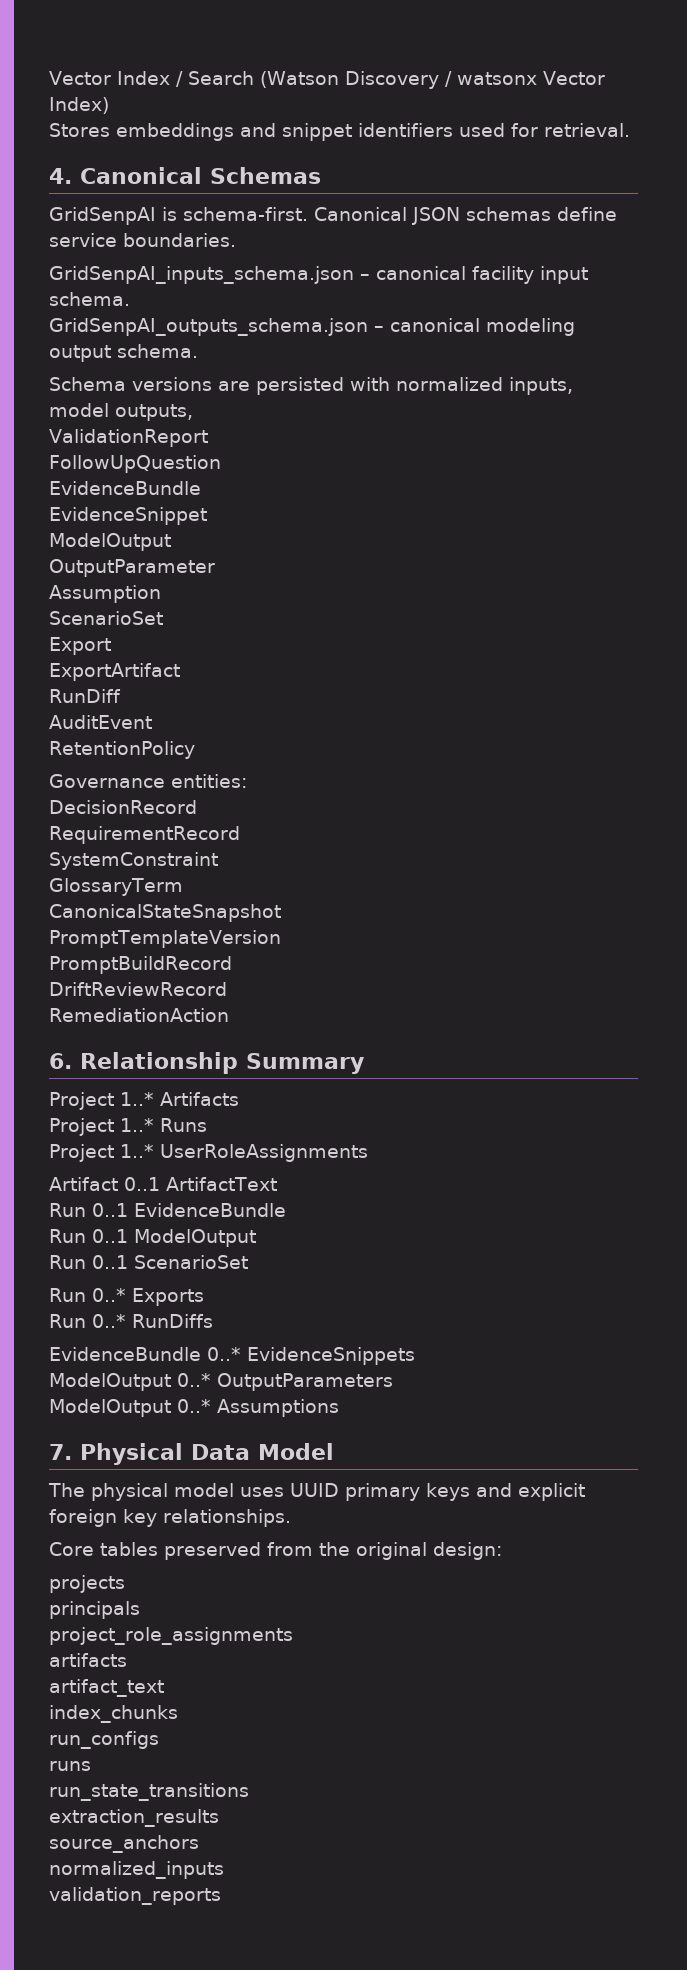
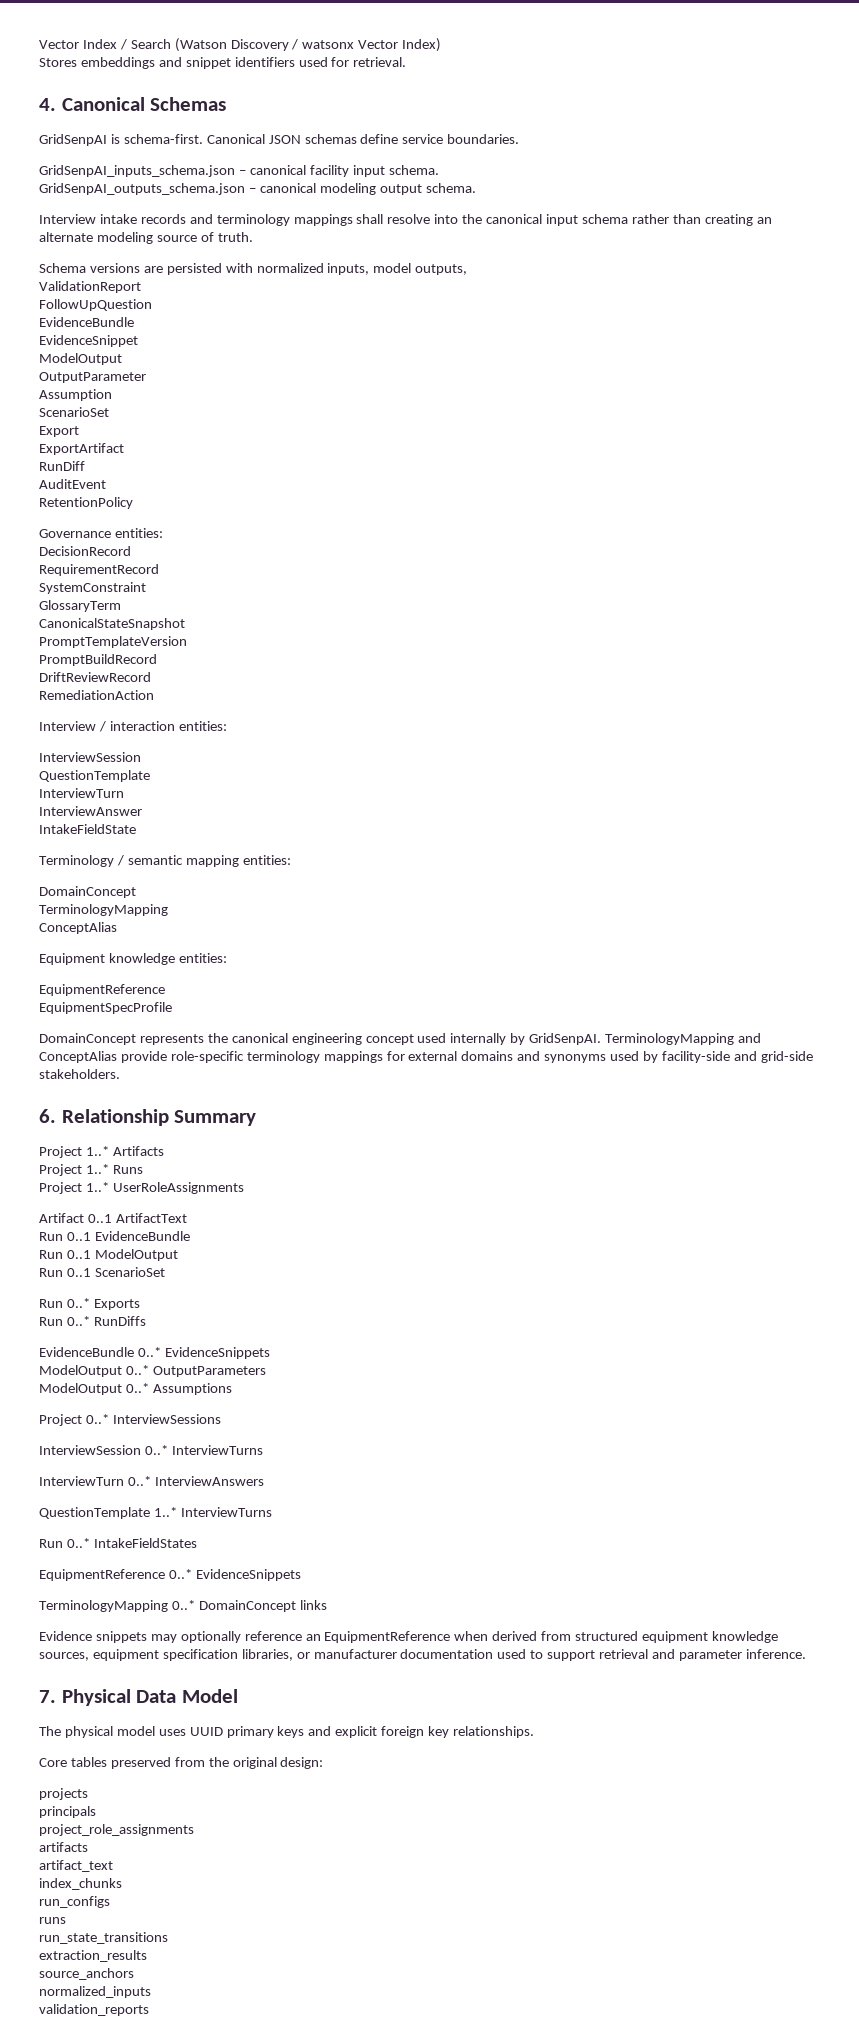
(198, 351) none -> [39,214,772,226] [39,232,253,244] // Interview intake records and terminology mappings shall resolve into the canonical input schema rather than creating an alternate modeling source of truth.
(229, 1015) none -> [39,721,227,732] [39,752,141,762] [39,770,150,782] [39,788,124,798] [39,806,142,816] [39,824,136,834] [39,855,291,867] [39,886,136,898] [39,904,168,916] [39,922,117,934] [39,953,227,965] [39,984,165,996] [39,1002,172,1014] [39,1033,762,1045] [39,1051,813,1063] [39,1069,120,1079] // Interview / interaction entities: // InterviewSession // QuestionTemplate // InterviewTurn // InterviewAnswer // IntakeFieldState // Terminology / semantic mapping entities: // DomainConcept // TerminologyMapping // ConceptAlias // Equipment knowledge entities: // EquipmentReference // EquipmentSpecProfile // DomainConcept represents the canonical engineering concept used internally by GridSenpAI. TerminologyMapping and ConceptAlias provide role-specific terminology mappings for external domains and synonyms used by facility-side and grid-side stakeholders.
(339, 1408) none -> [39,1414,221,1426] [39,1445,263,1455] [39,1476,264,1486] [39,1507,272,1519] [39,1538,197,1548] [39,1569,301,1581] [39,1600,327,1612] [39,1631,778,1643] [39,1649,806,1661] // Project 0..* InterviewSessions // InterviewSession 0..* InterviewTurns // InterviewTurn 0..* InterviewAnswers // QuestionTemplate 1..* InterviewTurns // Run 0..* IntakeFieldStates // EquipmentReference 0..* EvidenceSnippets // TerminologyMapping 0..* DomainConcept links // Evidence snippets may optionally reference an EquipmentReference when derived from structured equipment knowledge sources, equipment specification libraries, or manufacturer documentation used to support retrieval and parameter inference.

